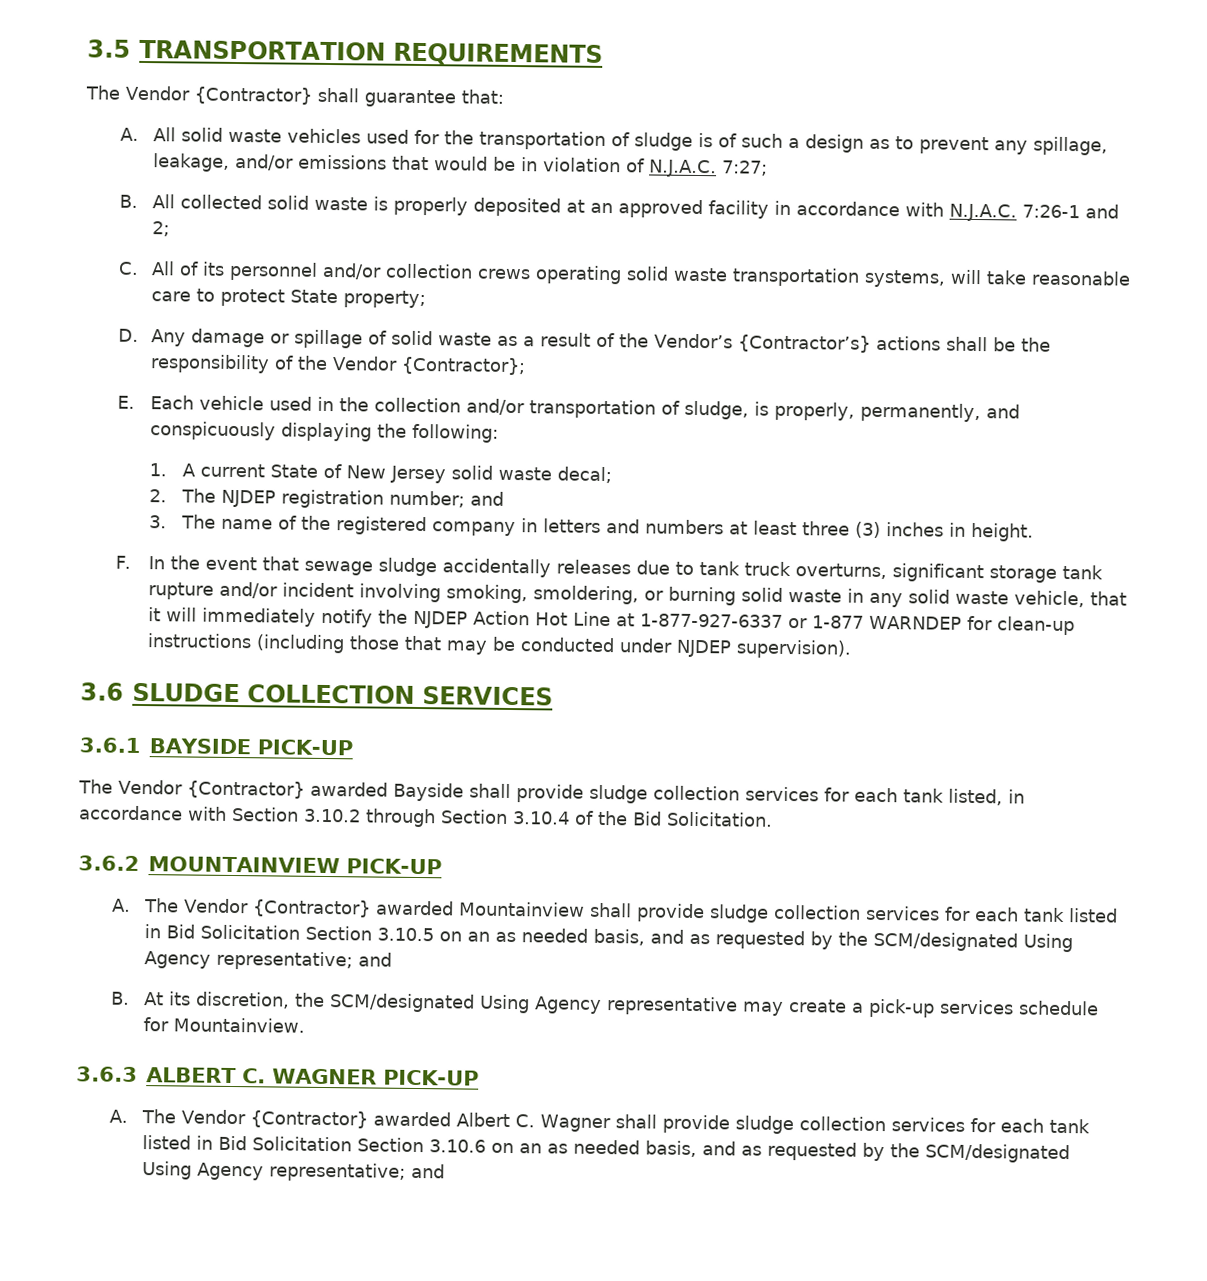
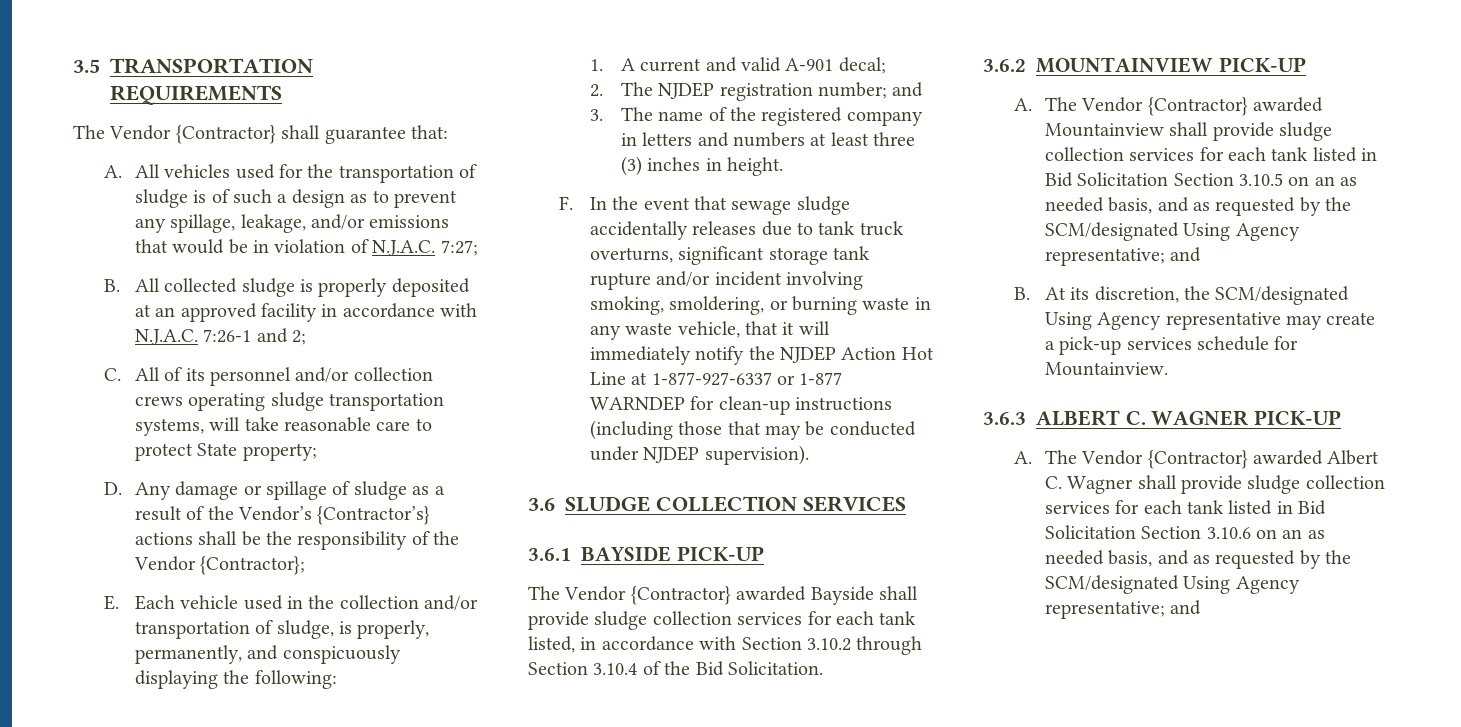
[180,127,282,143] solid waste -> (160, 171) none
[266,195,368,211] solid waste -> [241,278,295,297] sludge
[625,266,728,282] solid waste -> [270,392,324,411] sludge
[390,330,492,346] solid waste -> [353,481,407,500] sludge
[270,463,553,484] State of New Jersey solid waste -> [705,57,834,72] and valid A-901
[740,587,783,602] solid -> (858, 305) none
[907,589,950,604] solid -> (621, 332) none

